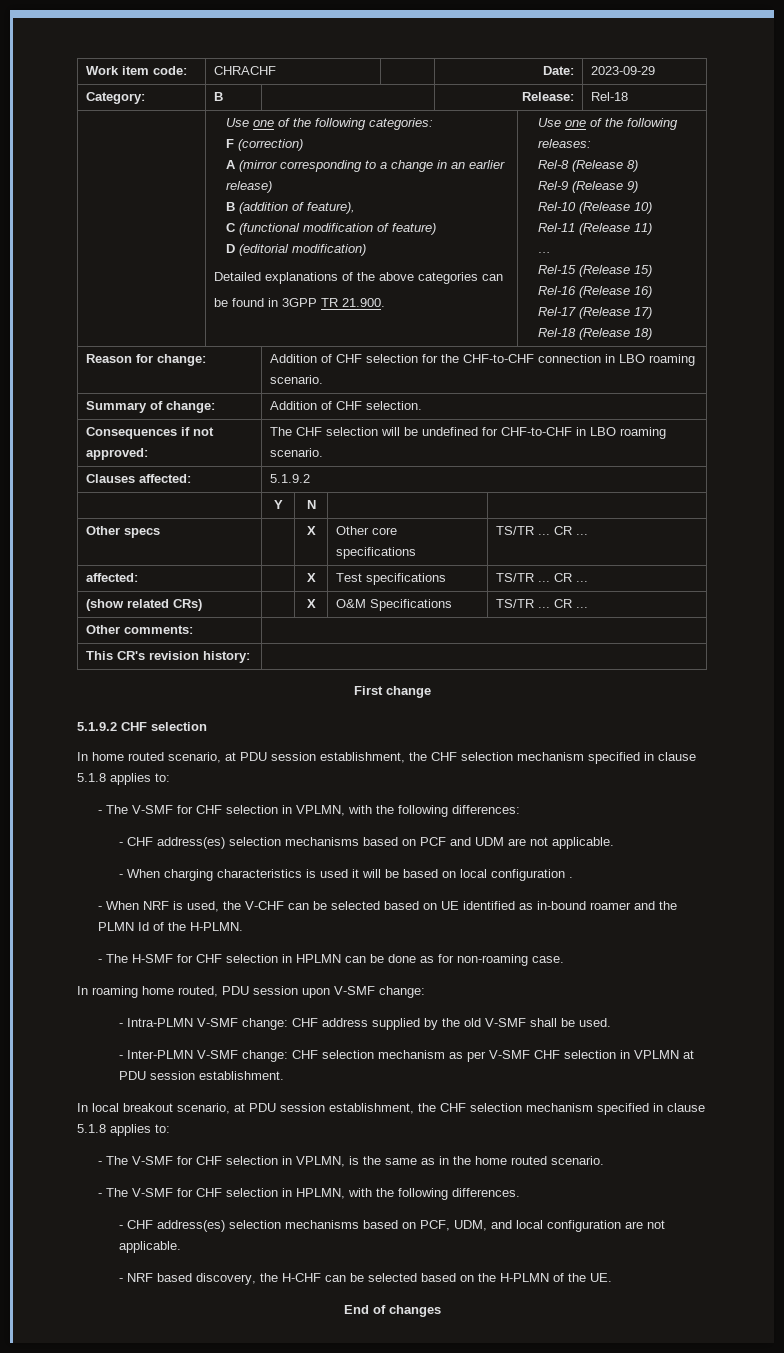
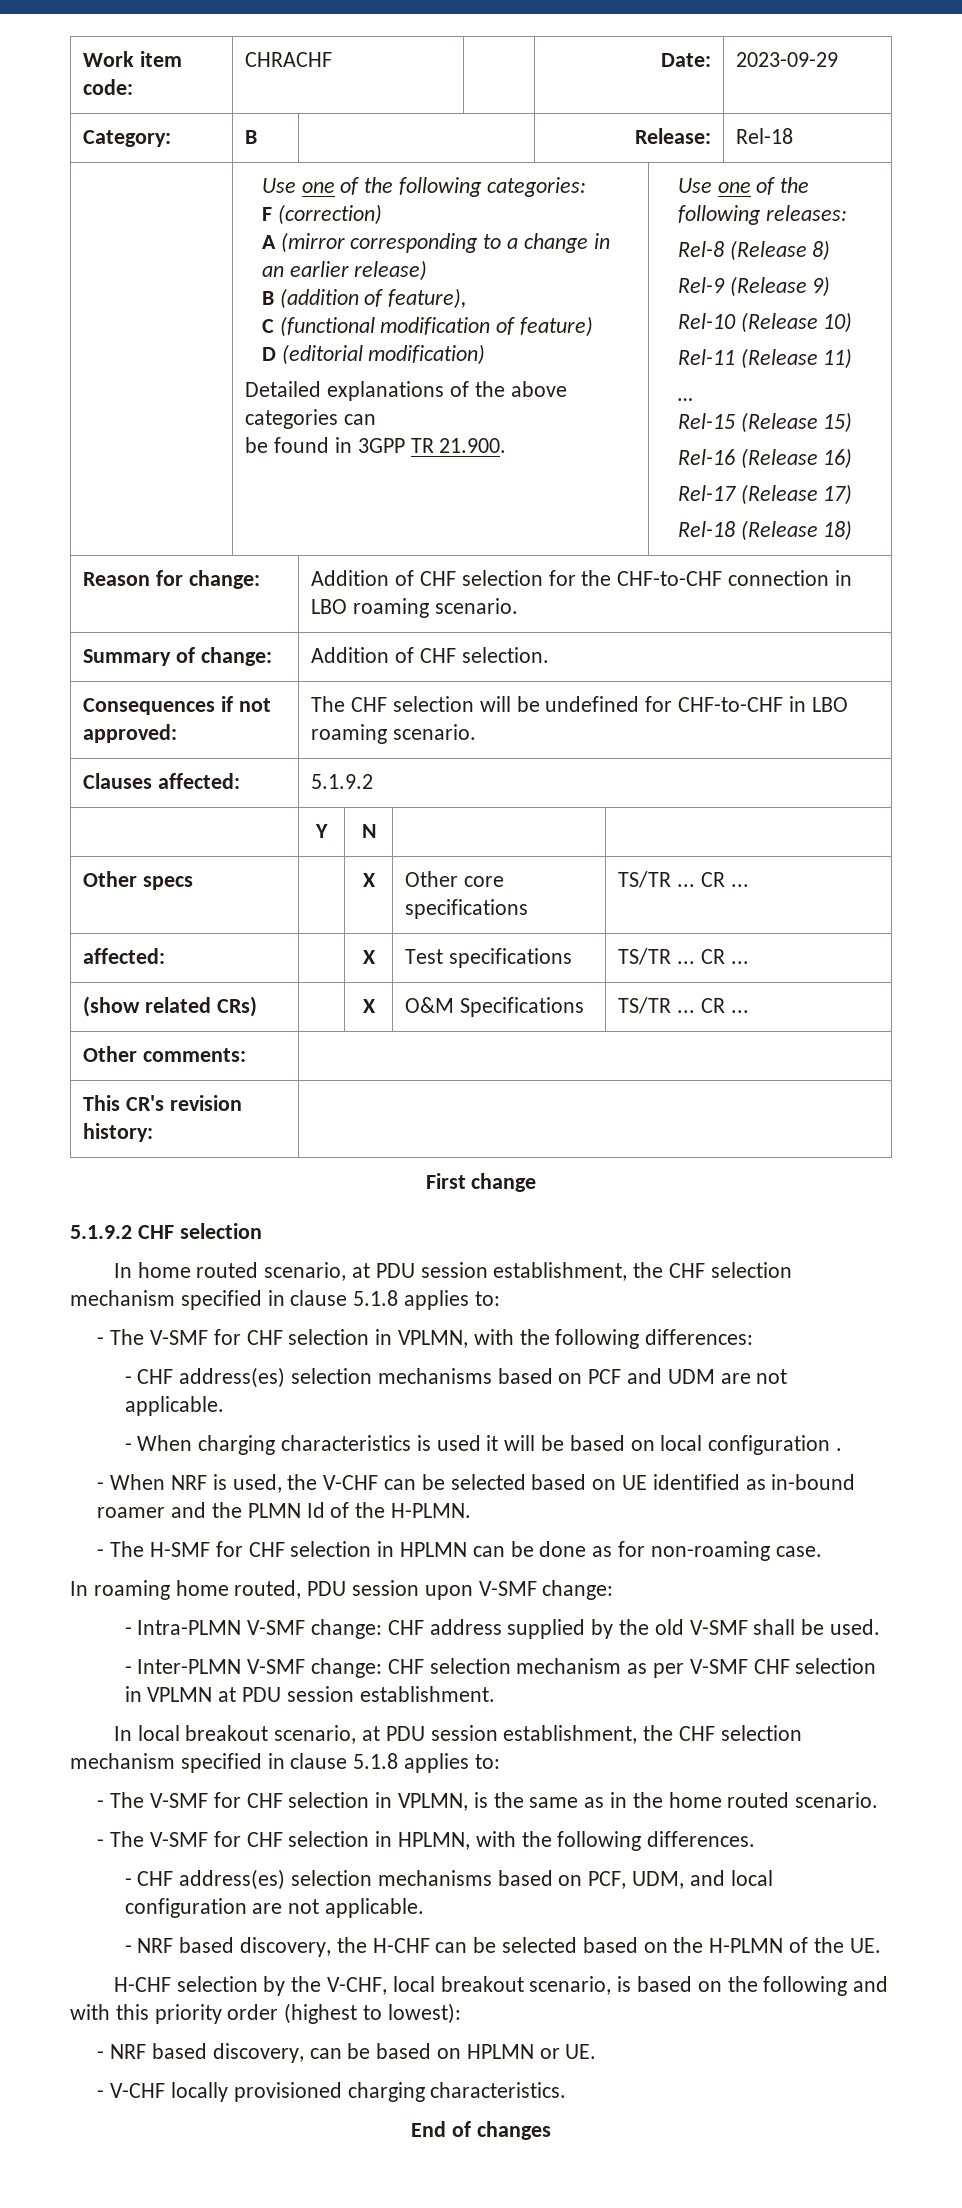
(613, 1277) none -> [113,1976,889,1996] [70,2003,461,2024] [97,2043,597,2063] [97,2082,567,2102] // H-CHF selection by the V-CHF, local breakout scenario, is based on the following and with this priority order (highest to lowest): // - NRF based discovery, can be based on HPLMN or UE. // - V-CHF locally provisioned charging characteristics.

